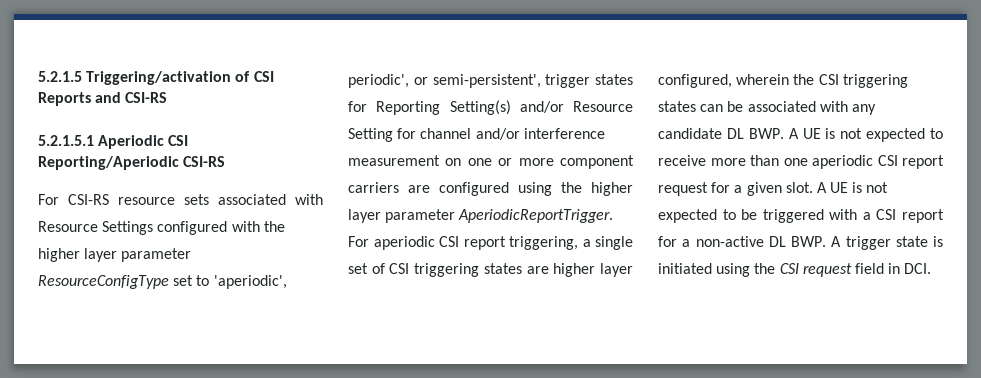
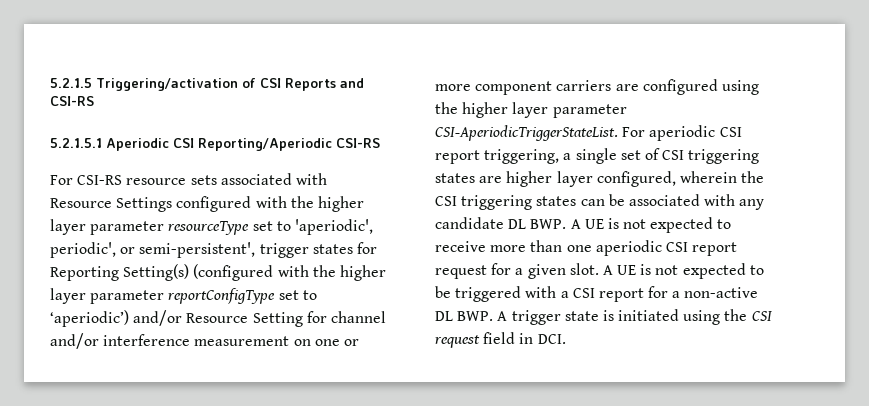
[38,275,169,289] ResourceConfigType -> [168,221,250,235] resourceType
(511, 107) none -> [193,264,386,281] [50,288,317,304] [50,310,129,327] (configured with the higher layer parameter reportConfigType set to ‘aperiodic’)
[458,209,614,223] AperiodicReportTrigger. -> [435,125,618,141] CSI-AperiodicTriggerStateList.

